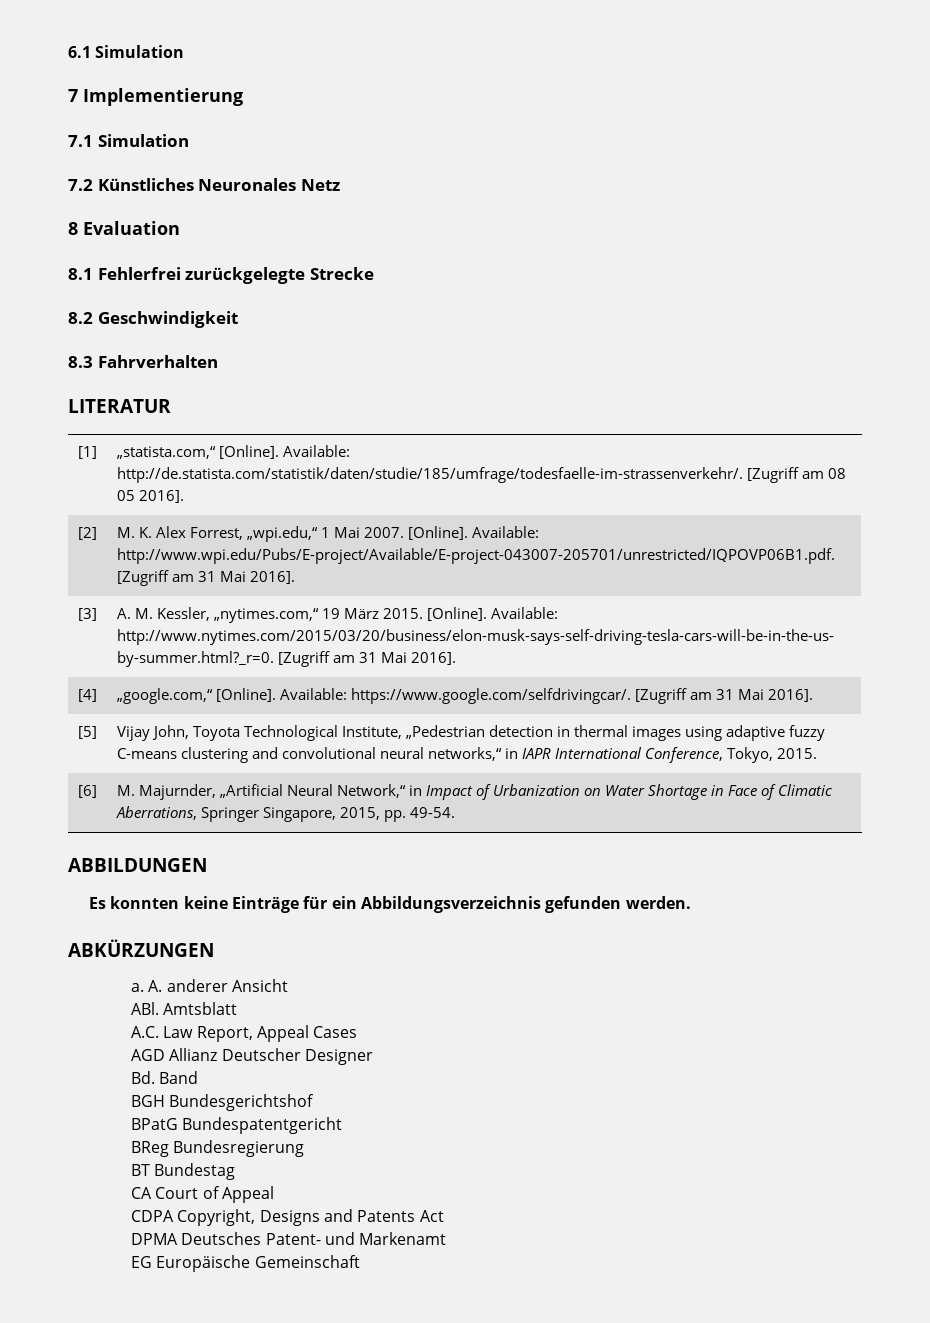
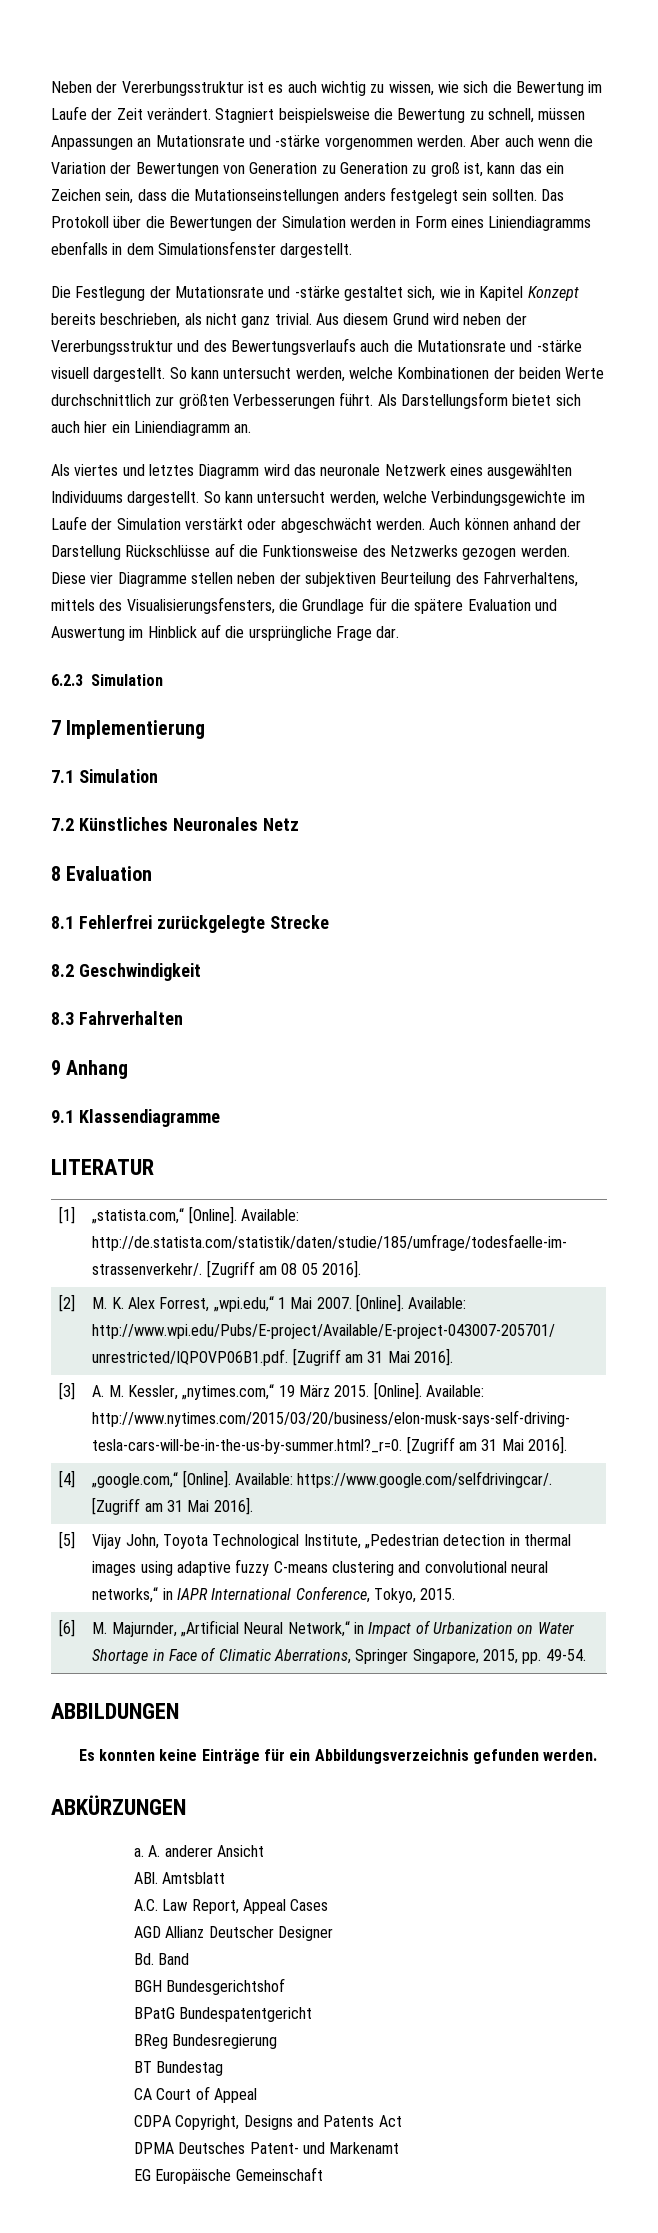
[68,46,91,58] 6.1 -> [51,81,603,96] [51,106,586,123] [51,135,594,150] [51,162,564,177] [51,187,564,204] [51,216,592,231] [51,241,353,258] [51,286,579,301] [51,313,527,328] [51,338,582,355] [51,367,605,382] [51,392,581,409] [51,421,252,436] [51,464,573,479] [51,491,585,506] [51,516,582,533] [51,543,570,560] [51,572,578,587] [51,597,557,614] [51,624,400,641] [51,674,83,686] Neben der Vererbungsstruktur ist es auch wichtig zu wissen, wie sich die Bewertung im Laufe der Zeit verändert. Stagniert beispielsweise die Bewertung zu schnell, müssen Anpassungen an Mutationsrate und -stärke vorgenommen werden. Aber auch wenn die Variation der Bewertungen von Generation zu Generation zu groß ist, kann das ein Zeichen sein, dass die Mutationseinstellungen anders festgelegt sein sollten. Das Protokoll über die Bewertungen der Simulation werden in Form eines Liniendiagramms ebenfalls in dem Simulationsfenster dargestellt. // Die Festlegung der Mutationsrate und -stärke gestaltet sich, wie in Kapitel Konzept bereits beschrieben, als nicht ganz trivial. Aus diesem Grund wird neben der Vererbungsstruktur und des Bewertungsverlaufs auch die Mutationsrate und -stärke visuell dargestellt. So kann untersucht werden, welche Kombinationen der beiden Werte durchschnittlich zur größten Verbesserungen führt. Als Darstellungsform bietet sich auch hier ein Liniendiagramm an. // Als viertes und letztes Diagramm wird das neuronale Netzwerk eines ausgewählten Individuums dargestellt. So kann untersucht werden, welche Verbindungsgewichte im Laufe der Simulation verstärkt oder abgeschwächt werden. Auch können anhand der Darstellung Rückschlüsse auf die Funktionsweise des Netzwerks gezogen werden. Diese vier Diagramme stellen neben der subjektiven Beurteilung des Fahrverhaltens, mittels des Visualisierungsfensters, die Grundlage für die spätere Evaluation und Auswertung im Hinblick auf die ursprüngliche Frage dar. // 6.2.3
(218, 361) none -> [51,1060,129,1079] [51,1109,220,1127] // 9 Anhang // 9.1 Klassendiagramme

